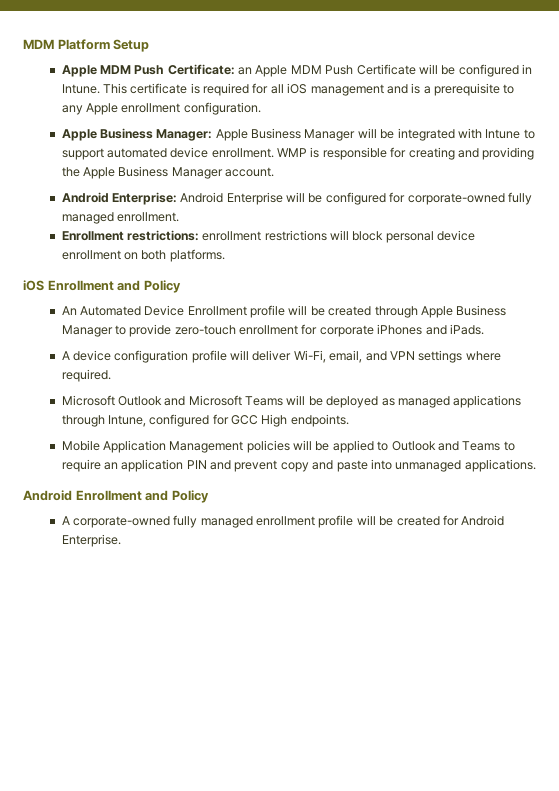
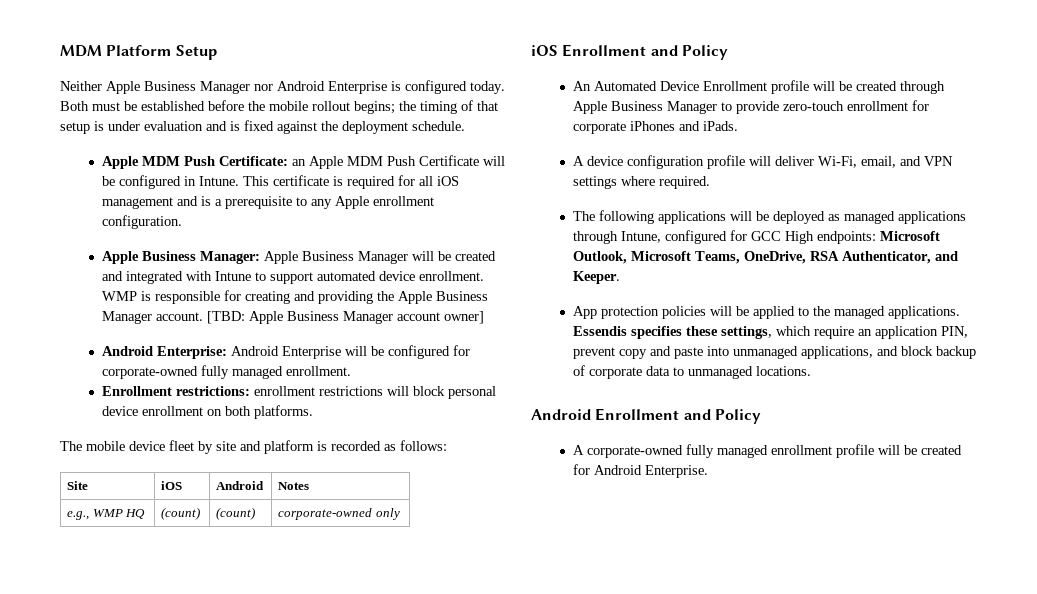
(150, 45) none -> [60,80,505,94] [60,100,498,114] [60,120,465,134] // Neither Apple Business Manager nor Android Enterprise is configured today. Both must be established before the mobile rollout begins; the timing of that setup is under evaluation and is fixed against the deployment schedule.
(395, 134) none -> [455,251,497,261] [102,271,124,281] created and
(275, 172) none -> [207,311,485,324] [TBD: Apple Business Manager account owner]
(225, 255) none -> [60,440,447,454] [67,481,89,490] [161,481,183,490] [216,481,265,490] [278,482,310,490] [67,509,146,520] [161,507,201,520] [216,507,256,520] [278,508,400,520] // The mobile device fleet by site and platform is recorded as follows: // Site | iOS | Android | Notes // e.g., WMP HQ | (count) | (count) | corporate-owned only
[61,395,284,406] Microsoft Outlook and Microsoft Teams -> [573,210,727,224] The following applications
[290,414,349,427] [61,440,244,453] endpoints. // Mobile Application Management -> [817,231,941,244] [573,251,959,264] [573,271,621,284] [573,306,660,319] endpoints: Microsoft Outlook, Microsoft Teams, OneDrive, RSA Authenticator, and Keeper. // App protection
[391,441,515,451] Outlook and Teams to -> [813,306,961,319] [573,326,812,339] the managed applications. Essendis specifies these settings, which
[186,460,232,470] PIN and -> [941,326,969,338] PIN,
[464,459,536,472] applications. -> [801,346,977,359] [573,365,812,379] applications, and block backup of corporate data to unmanaged locations.

